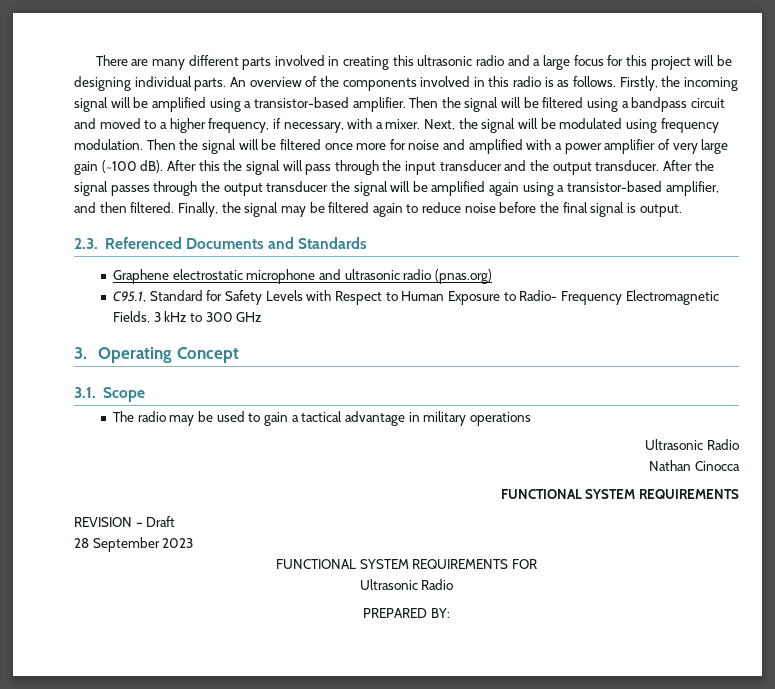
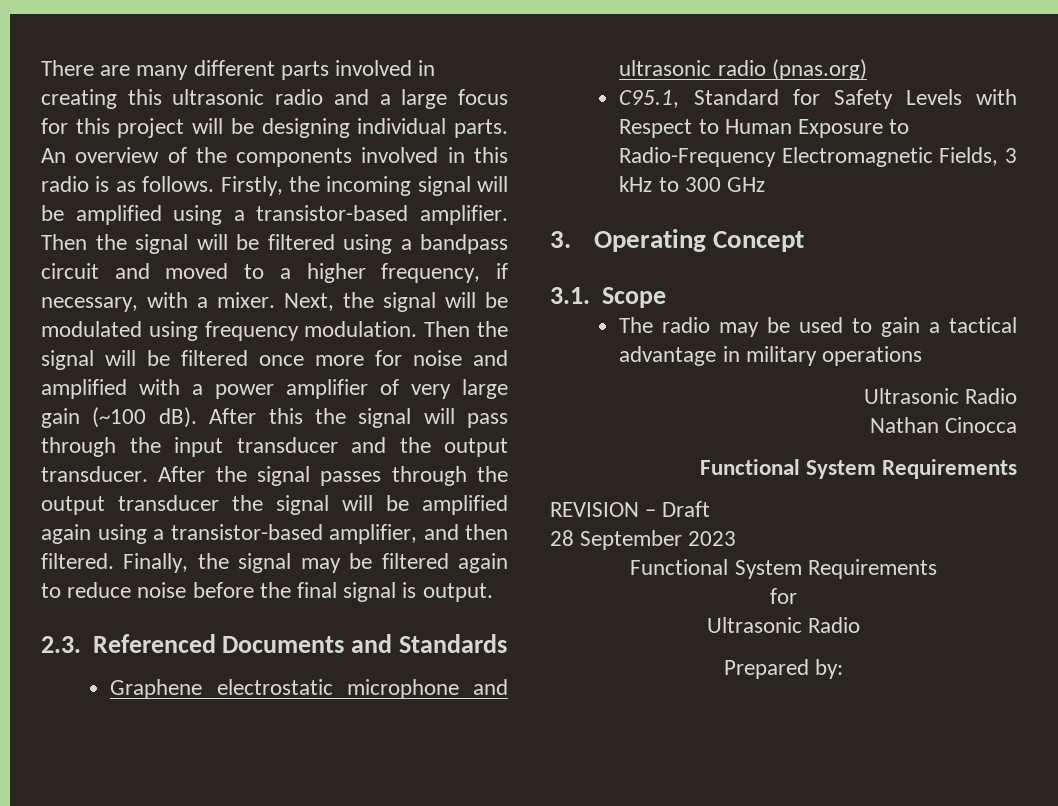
[519,290,622,305] Radio- Frequency -> [619,147,777,167] Radio-Frequency
[500,489,739,499] FUNCTIONAL SYSTEM REQUIREMENTS -> [699,459,1017,479] Functional System Requirements
[276,559,537,569] [359,579,454,590] [363,608,450,618] FUNCTIONAL SYSTEM REQUIREMENTS FOR // Ultrasonic Radio // PREPARED BY: -> [630,559,937,579] [770,588,797,604] [706,617,861,633] [723,659,844,679] Functional System Requirements // for // Ultrasonic Radio // Prepared by:

